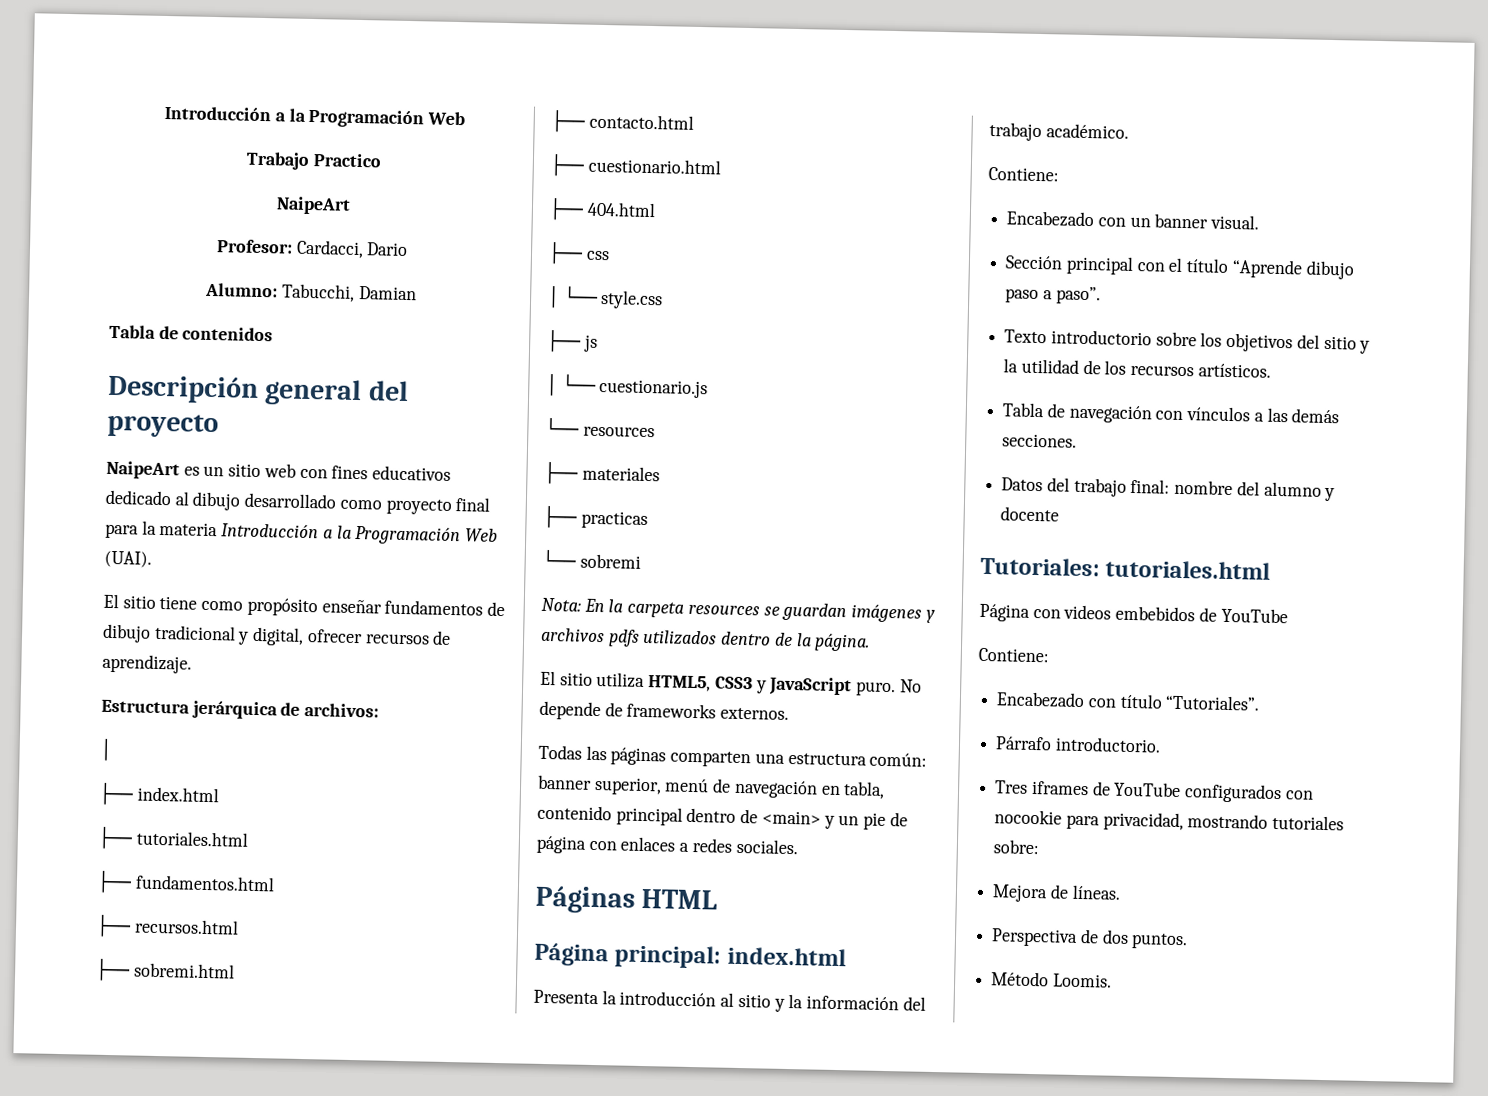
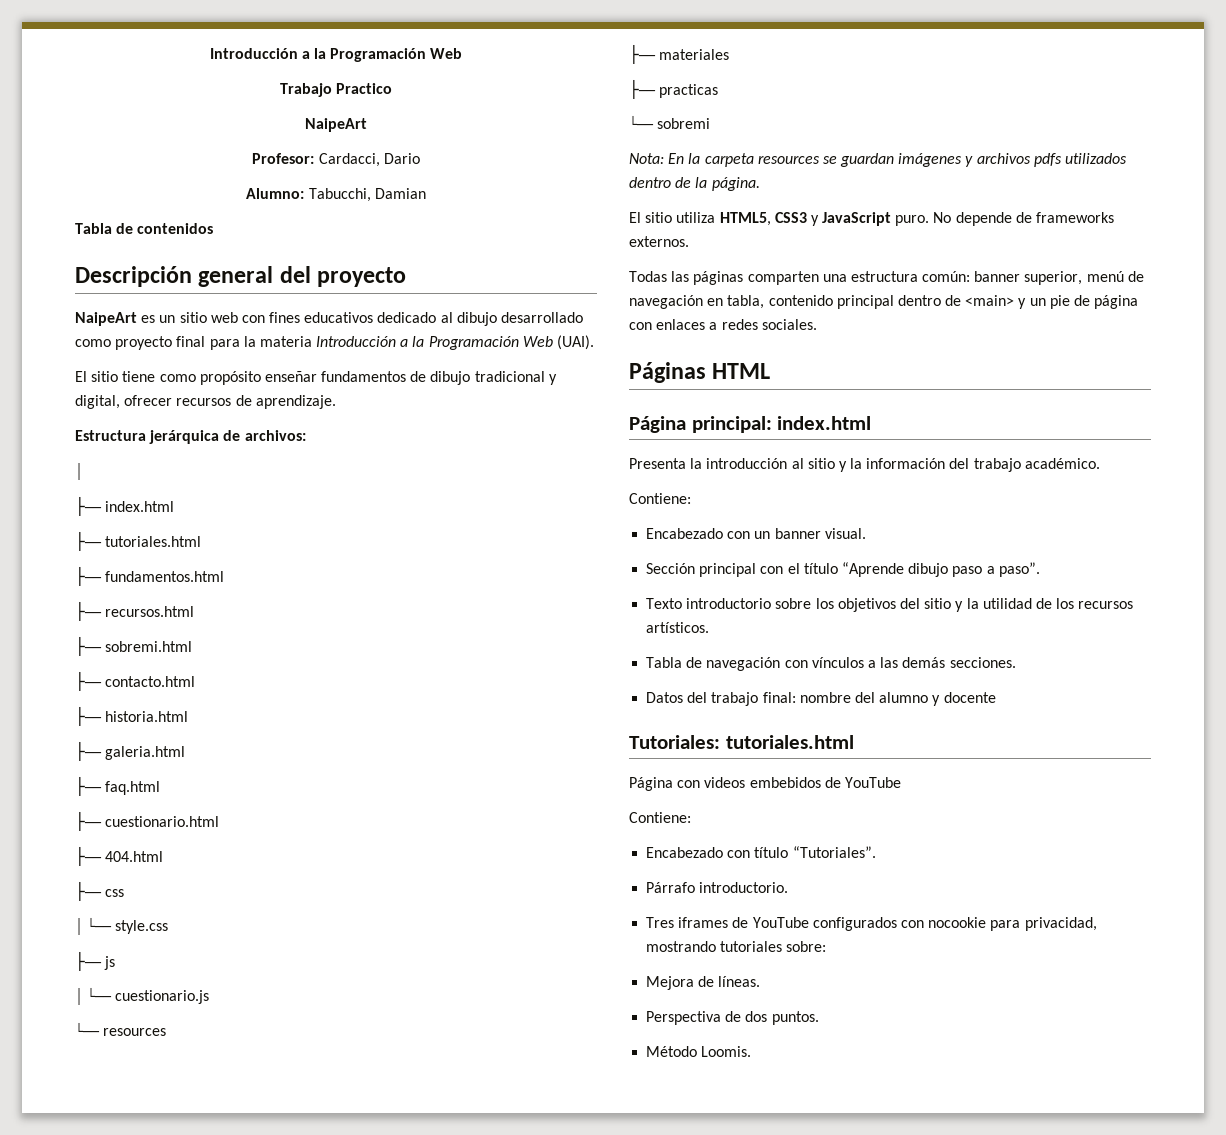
(694, 121) none -> [75,706,189,726] [75,741,186,761] [75,776,161,796] // ├── historia.html // ├── galeria.html // ├── faq.html

